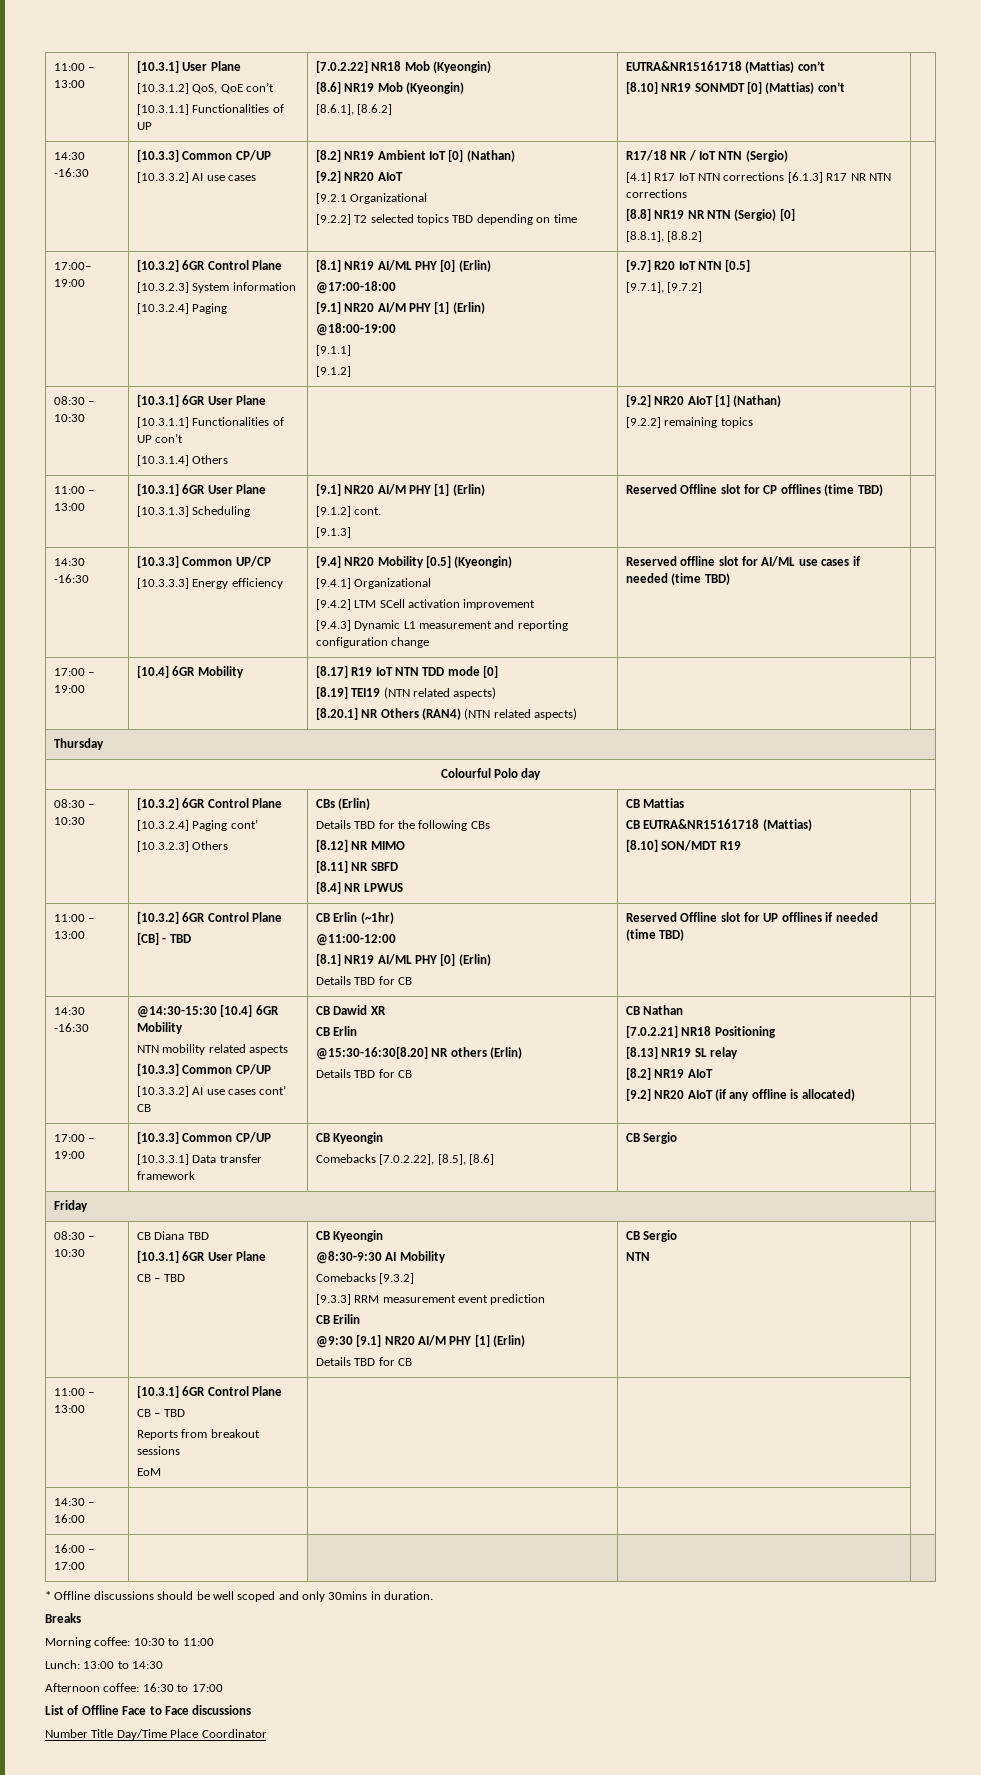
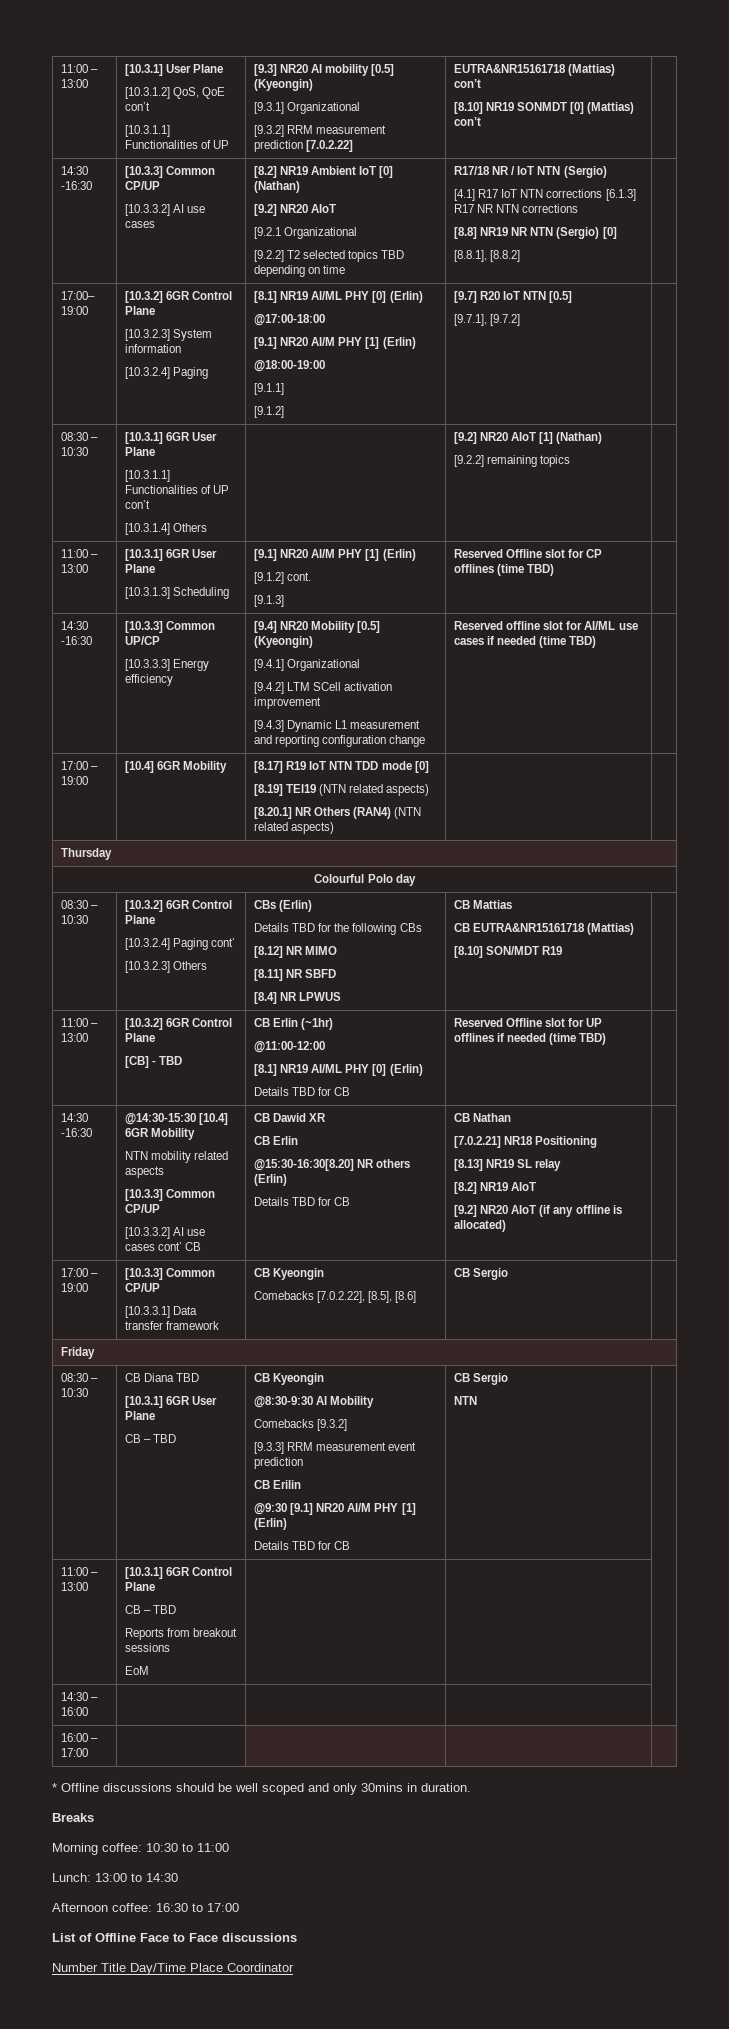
[315,60,492,73] [315,81,465,94] [315,104,393,115] [7.0.2.22] NR18 Mob (Kyeongin) // [8.6] NR19 Mob (Kyeongin) // [8.6.1], [8.6.2] -> [254,64,395,76] [254,79,314,91] [254,102,361,114] [254,125,387,137] [254,140,354,152] [9.3] NR20 AI mobility [0.5] (Kyeongin) // [9.3.1] Organizational // [9.3.2] RRM measurement prediction [7.0.2.22]

